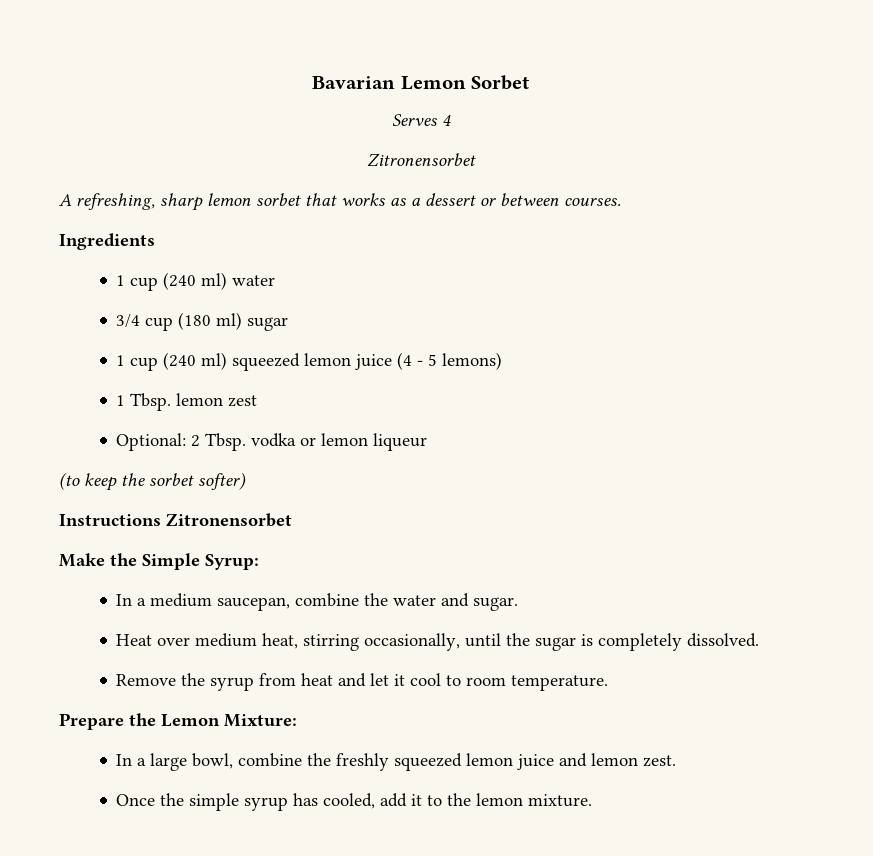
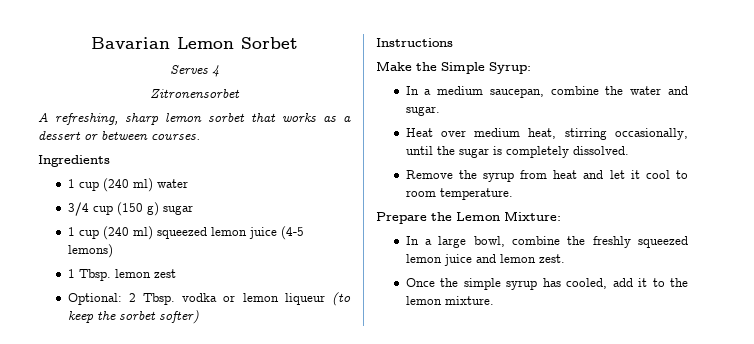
[178,312,243,330] (180 ml) -> [116,202,159,216] (150 g)
[397,352,438,370] (4 - 5 -> [280,226,304,240] (4-5
(428, 442) // -> (325, 299) none
[166,513,292,527] Zitronensorbet -> (453, 42) none

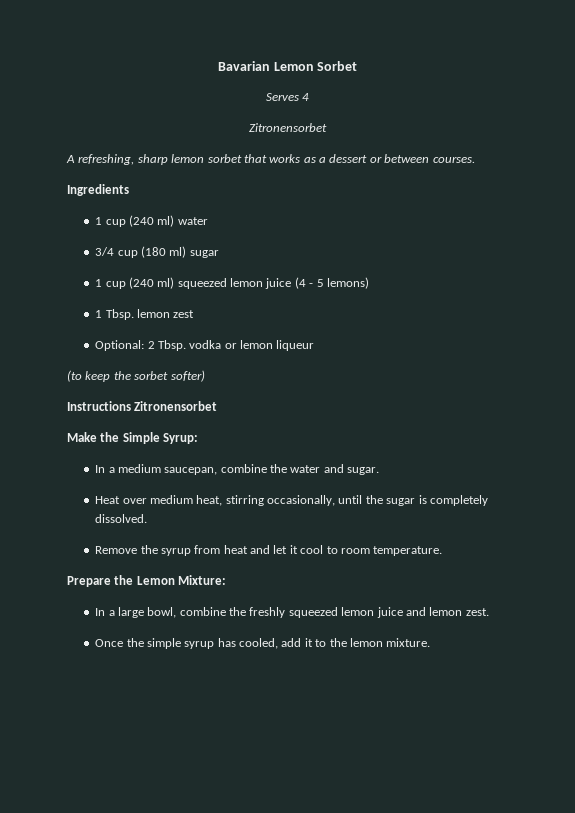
[116,202,159,216] (150 g) -> [140,246,187,258] (180 ml)
[280,226,304,240] (4-5 -> [294,277,324,289] (4 - 5
(325, 299) none -> (315, 345) //
(453, 42) none -> [134,401,218,411] Zitronensorbet

